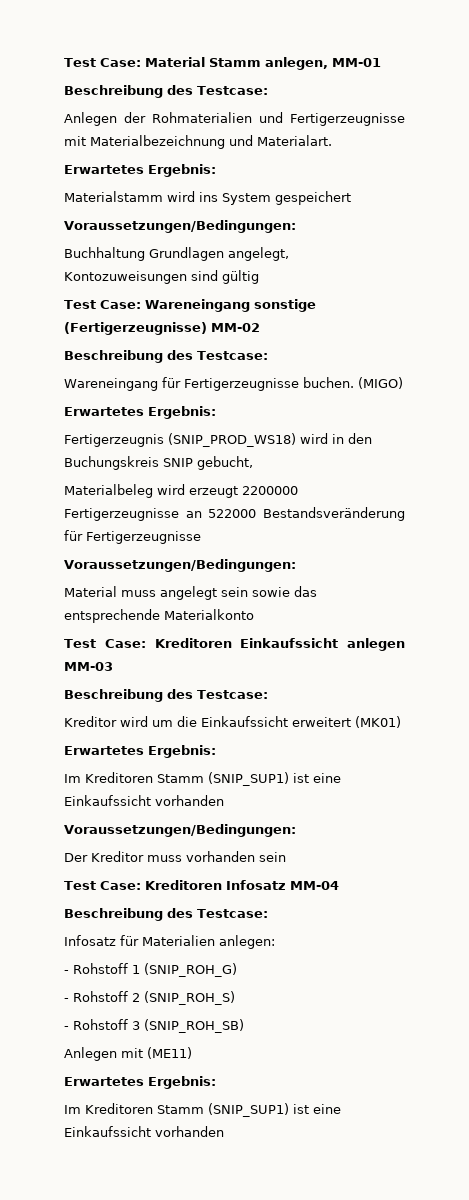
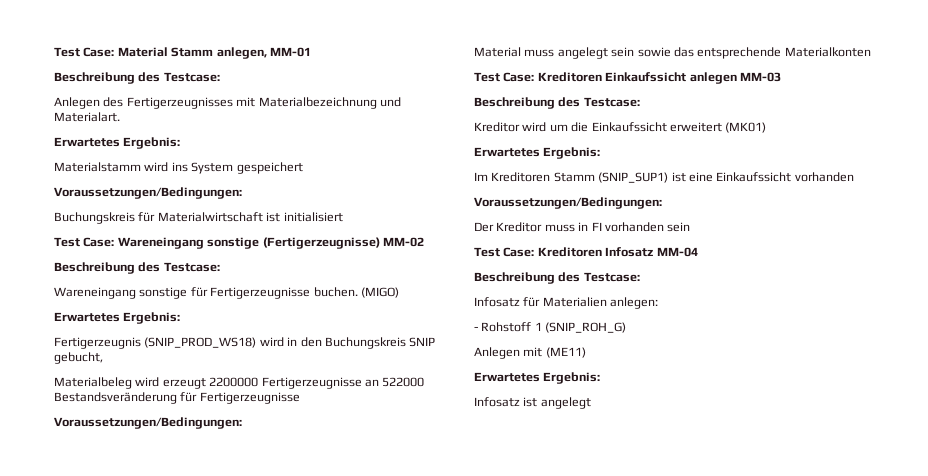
[124,112,405,126] der Rohmaterialien und Fertigerzeugnisse -> [103,97,233,109] des Fertigerzeugnisses
[64,247,289,261] [64,270,259,284] Buchhaltung Grundlagen angelegt, Kontozuweisungen sind gültig -> [54,212,343,224] Buchungskreis für Materialwirtschaft ist initialisiert
(158, 384) none -> [139,287,188,299] sonstige
[164,609,254,620] Materialkonto -> [784,47,871,57] Materialkonten
(182, 858) none -> [578,222,602,231] in FI
[64,991,235,1005] [64,1019,244,1033] // - Rohstoff 2 (SNIP_ROH_S) // - Rohstoff 3 (SNIP_ROH_SB) -> (627, 327) none
[64,1103,341,1117] [64,1126,224,1137] Im Kreditoren Stamm (SNIP_SUP1) ist eine Einkaufssicht vorhanden -> [474,397,591,409] Infosatz ist angelegt

